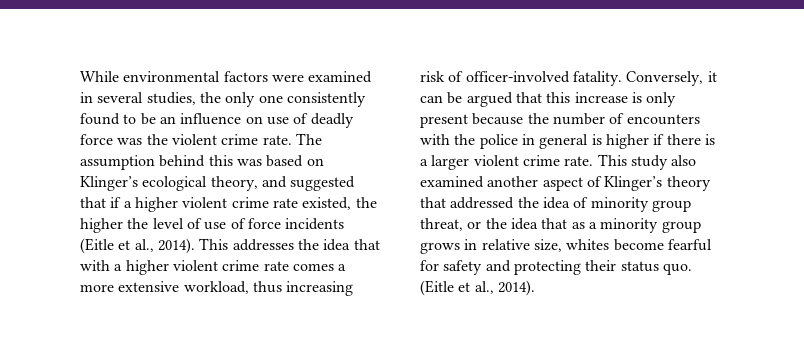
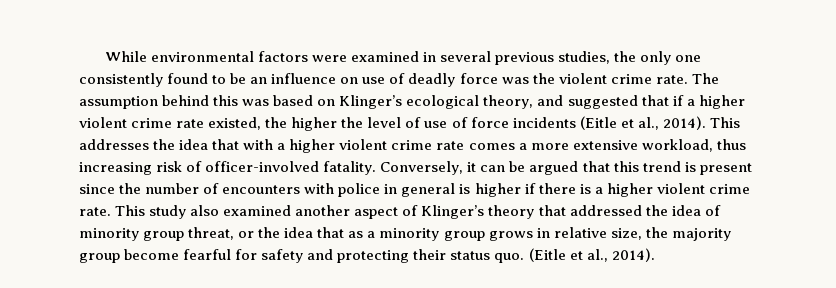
(144, 97) none -> [495,52,555,65] previous
[574,92,677,107] [420,113,524,128] increase is only present because -> [642,161,752,175] [79,184,115,194] trend is present since
[454,134,476,145] the -> (335, 188) none
[431,155,470,170] larger -> [606,183,653,197] higher
[566,239,610,250] whites -> [645,227,731,241] [79,253,120,263] the majority group

